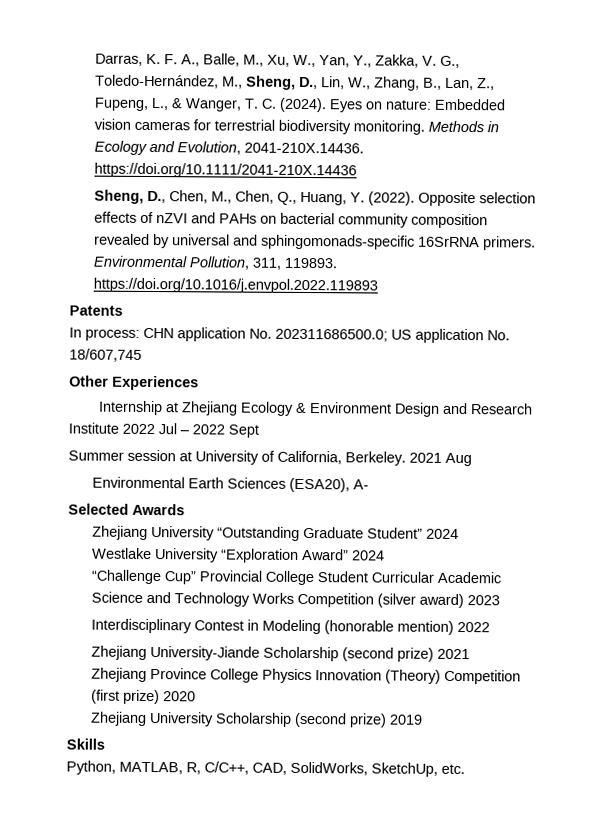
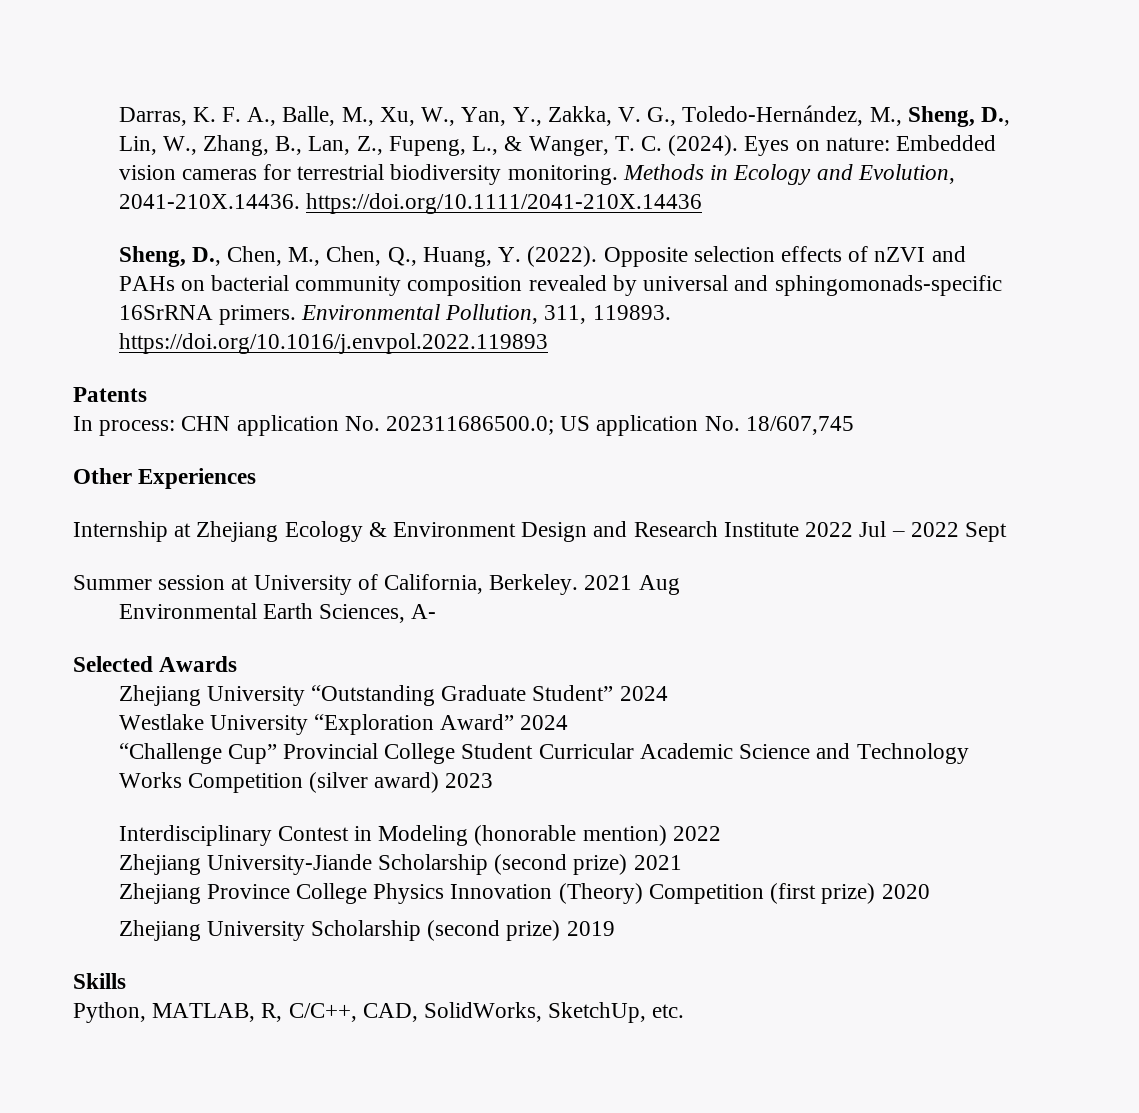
[226,477,350,493] Sciences (ESA20), -> [319,604,406,623] Sciences,

